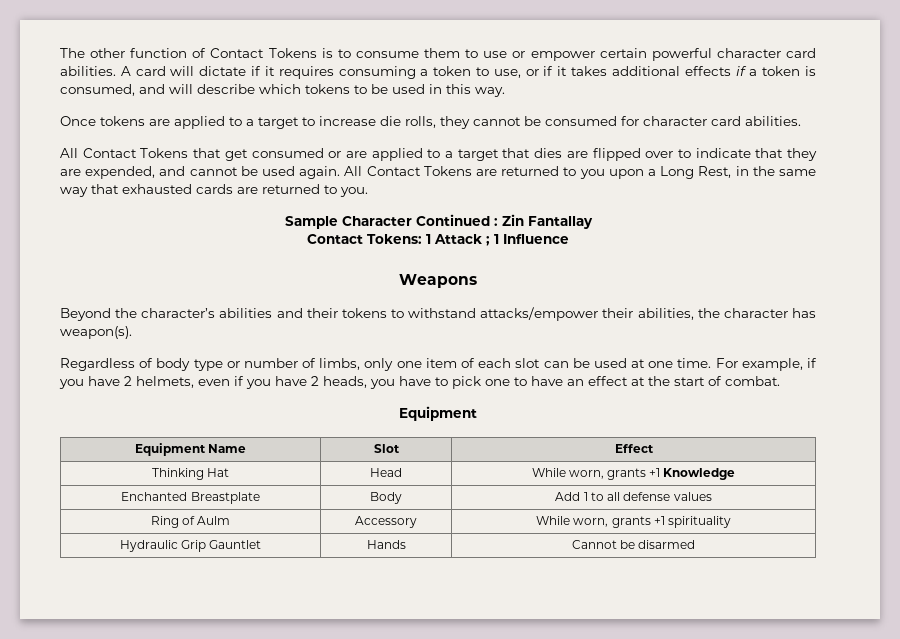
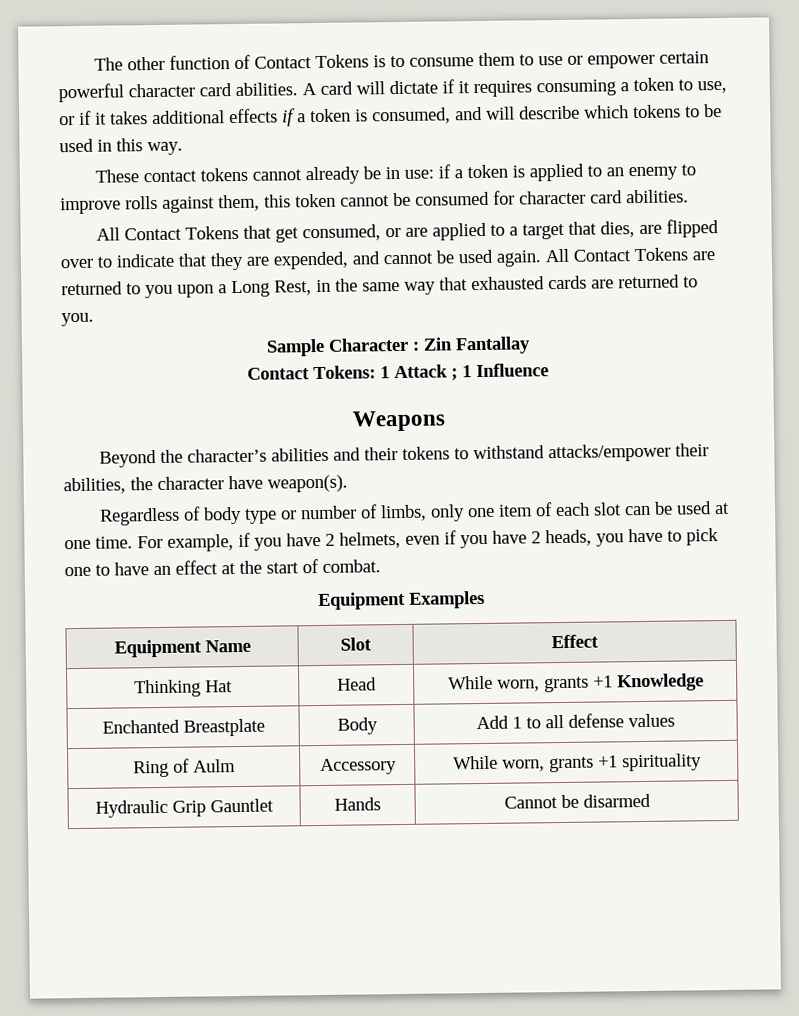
[60,116,470,129] Once tokens are applied to a target to increase die rolls, they -> [94,163,696,185] [60,193,336,215] These contact tokens cannot already be in use: if a token is applied to an enemy to improve rolls against them, this token
[251,148,324,158] consumed -> [301,224,381,242] consumed,
[534,148,563,158] dies -> [599,221,635,238] dies,
[415,214,490,226] Continued -> (409, 344) none
[791,308,816,318] has -> [228,475,263,490] have
(477, 413) none -> [408,590,485,609] Examples

